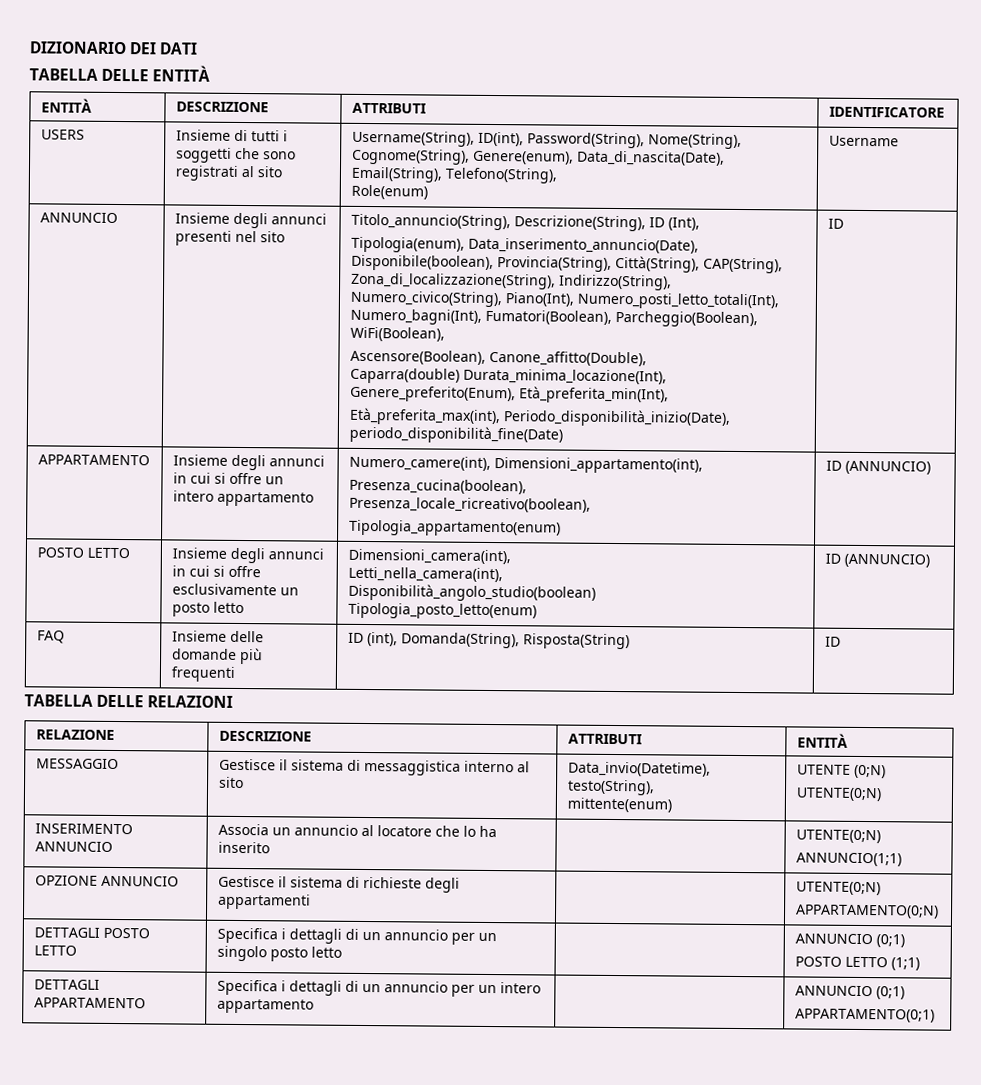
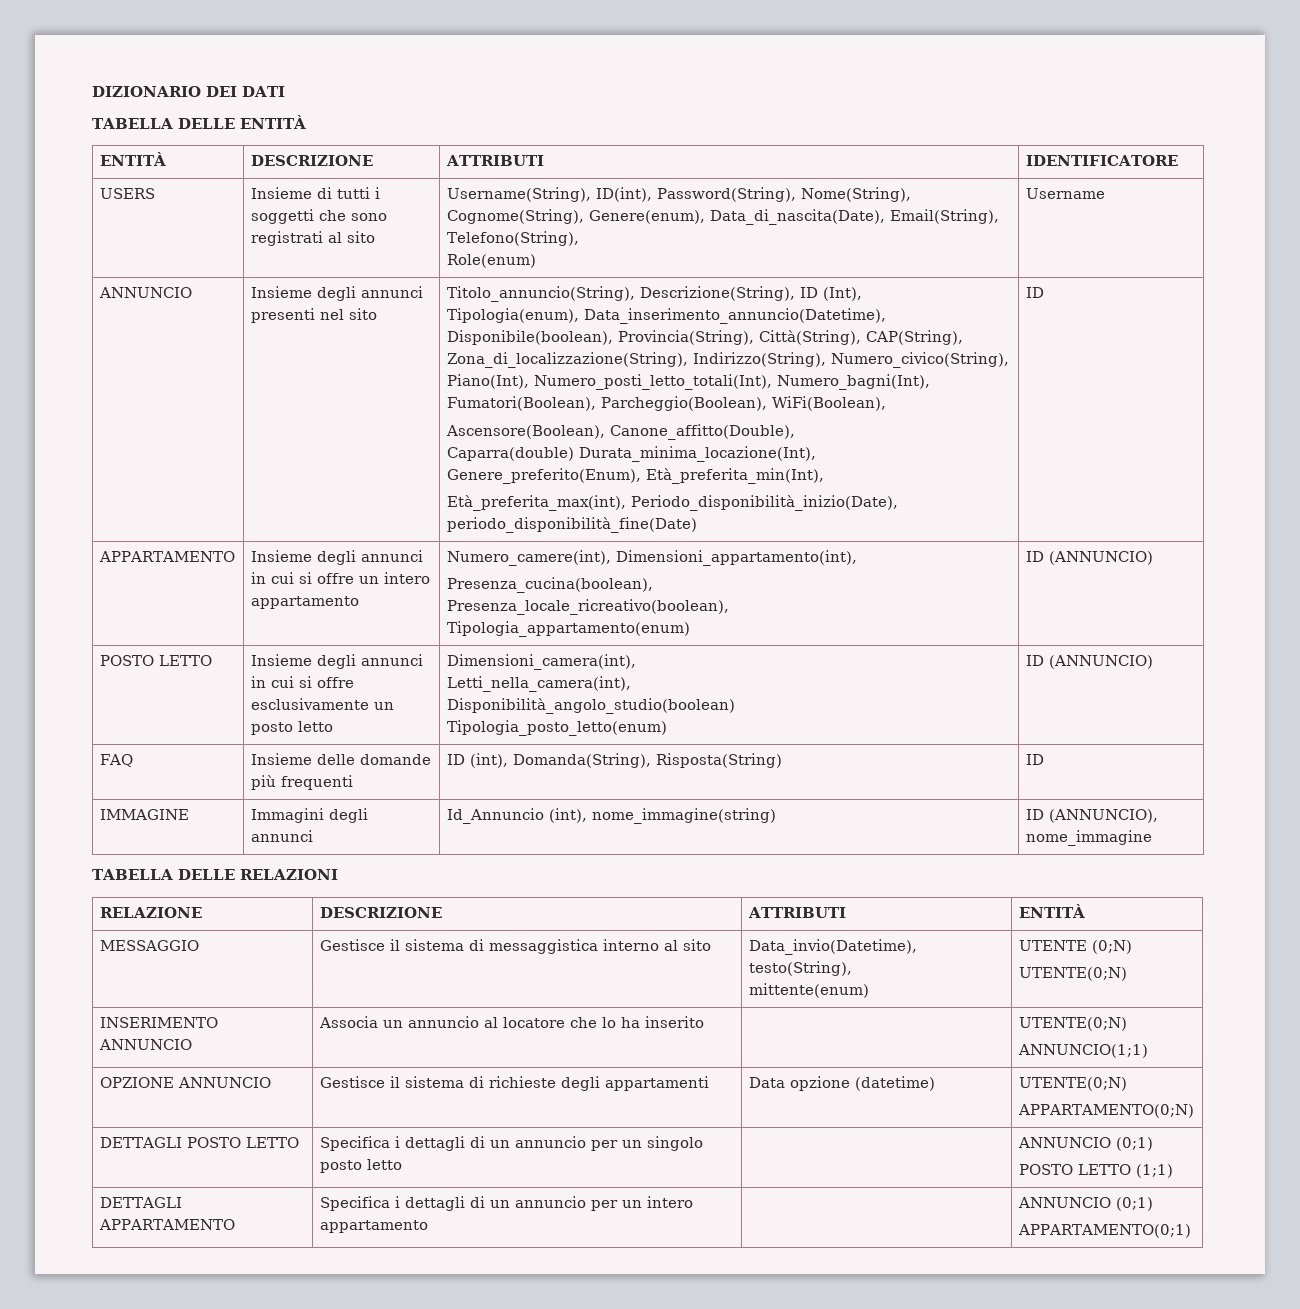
[467,237,699,254] Data_inserimento_annuncio(Date), -> [583,308,886,324] Data_inserimento_annuncio(Datetime),
(841, 641) none -> [99,809,189,820] [250,808,368,823] [250,830,313,842] [446,808,776,824] [1025,809,1158,823] [1025,830,1152,846] // IMMAGINE | Immagini degli annunci | Id_Annuncio (int), nome_immagine(string) | ID (ANNUNCIO), nome_immagine
(311, 901) none -> [748,1076,935,1091] Data opzione (datetime)

